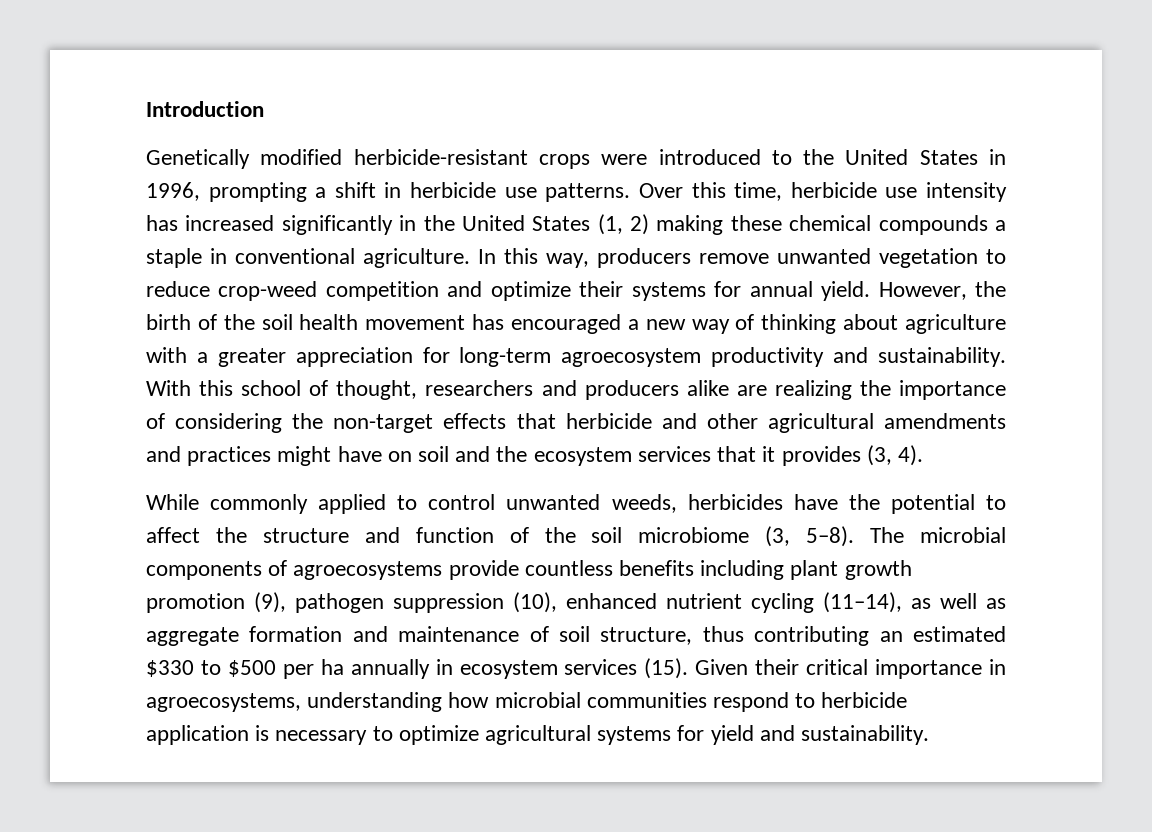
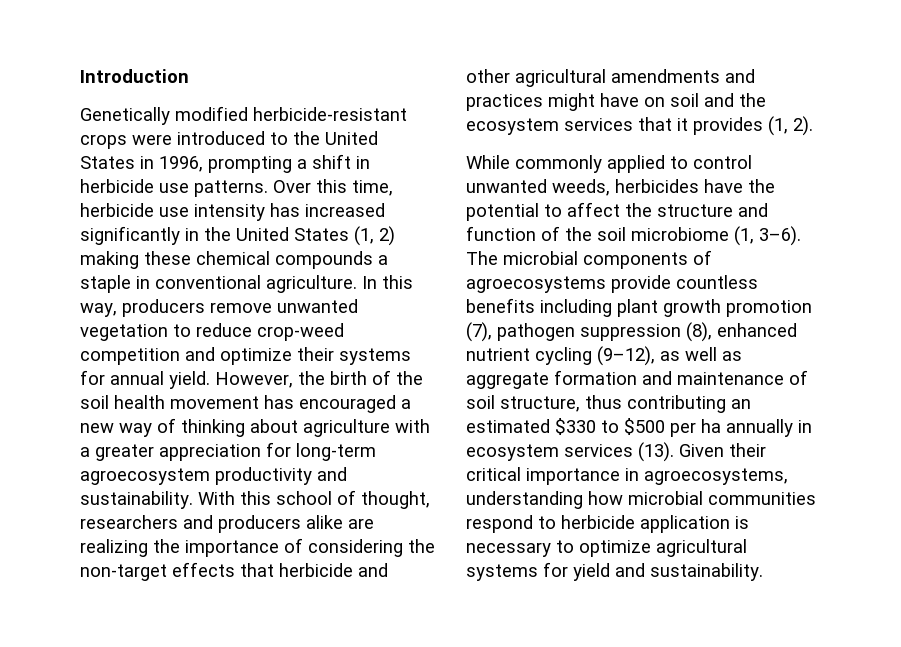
[866,445,923,466] (3, 4). -> [768,116,813,136] (1, 2).
[765,526,855,547] (3, 5–8). -> [734,226,801,246] (1, 3–6).
[254,592,286,613] (9), -> [466,322,492,342] (7),
[513,592,557,613] (10), -> [686,322,712,342] (8),
[823,592,902,613] (11–14), -> [597,346,655,366] (9–12),
[644,658,689,679] (15). -> [638,442,674,462] (13).

